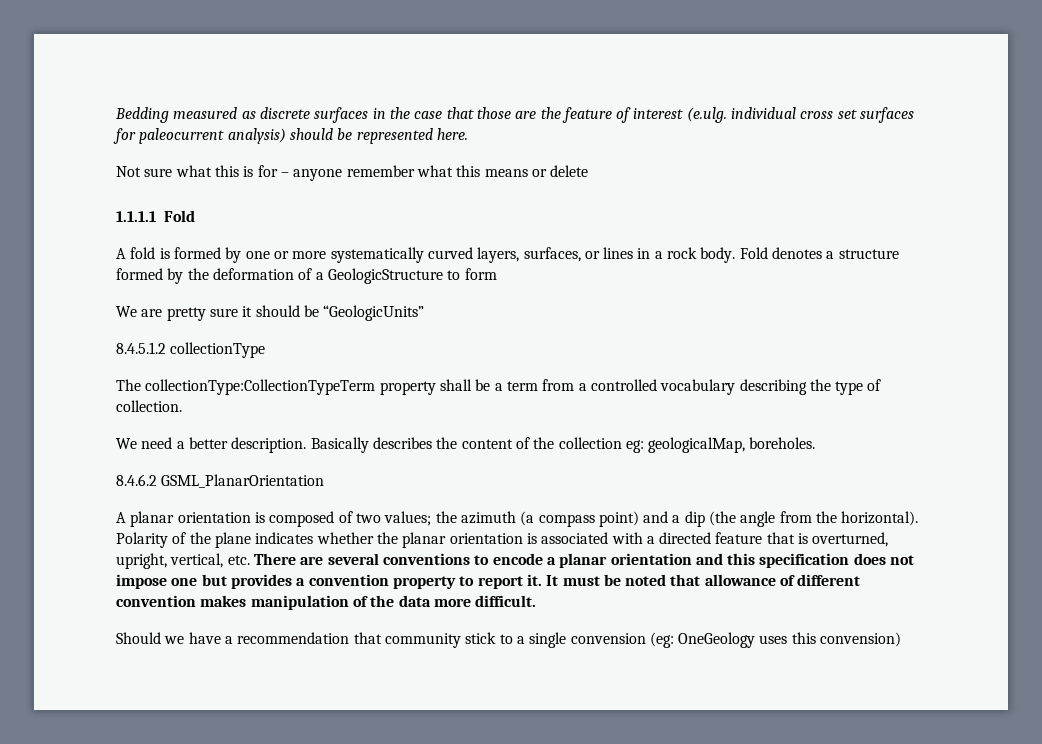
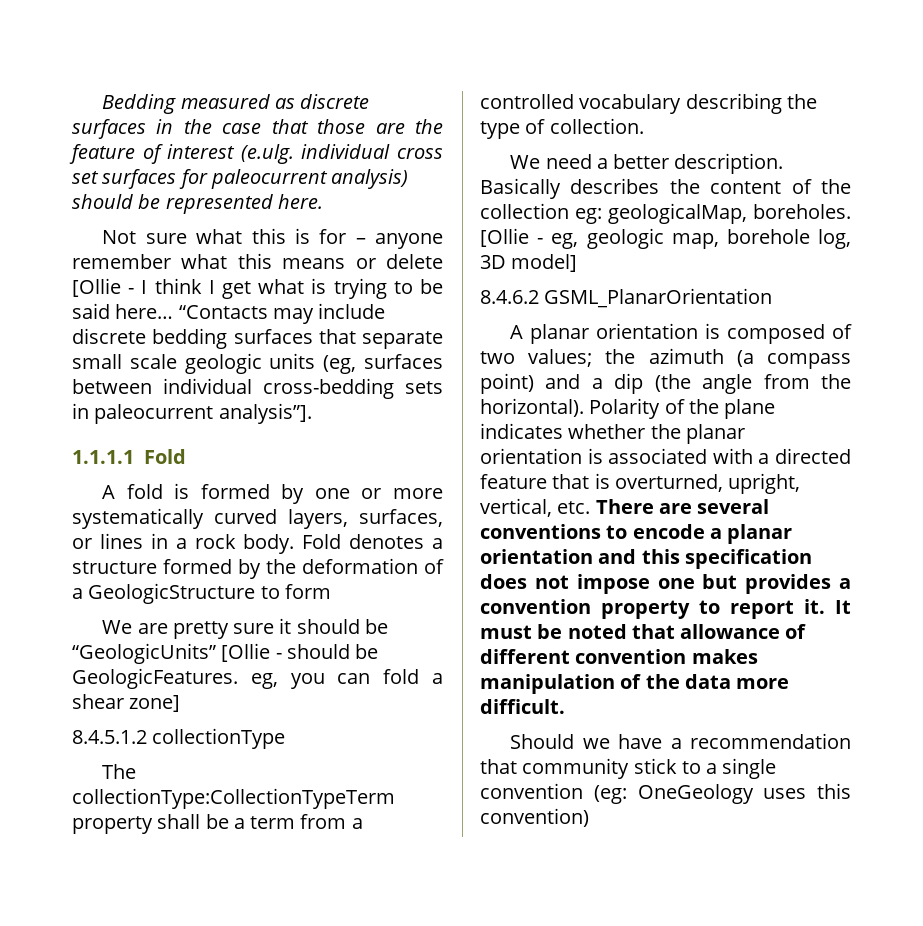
(589, 171) none -> [72,278,443,299] [72,303,386,324] [72,328,443,349] [72,353,444,374] [72,378,443,399] [72,403,312,424] [Ollie - I think I get what is trying to be said here… “Contacts may include discrete bedding surfaces that separate small scale geologic units (eg, surfaces between individual cross-bedding sets in paleocurrent analysis”].
(425, 313) none -> [221,643,379,662] [72,668,444,689] [72,694,181,712] [Ollie - should be GeologicFeatures. eg, you can fold a shear zone]
(816, 443) none -> [480,228,851,249] [480,254,578,272] [Ollie - eg, geologic map, borehole log, 3D model]
[570,633,646,644] convension -> [480,783,583,799] convention
[820,632,902,647] convension) -> [480,808,589,827] convention)

